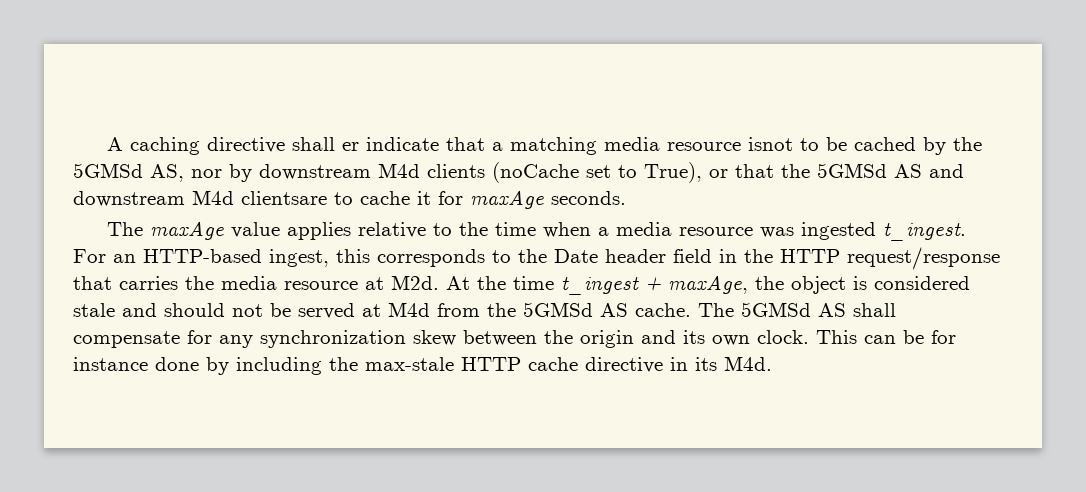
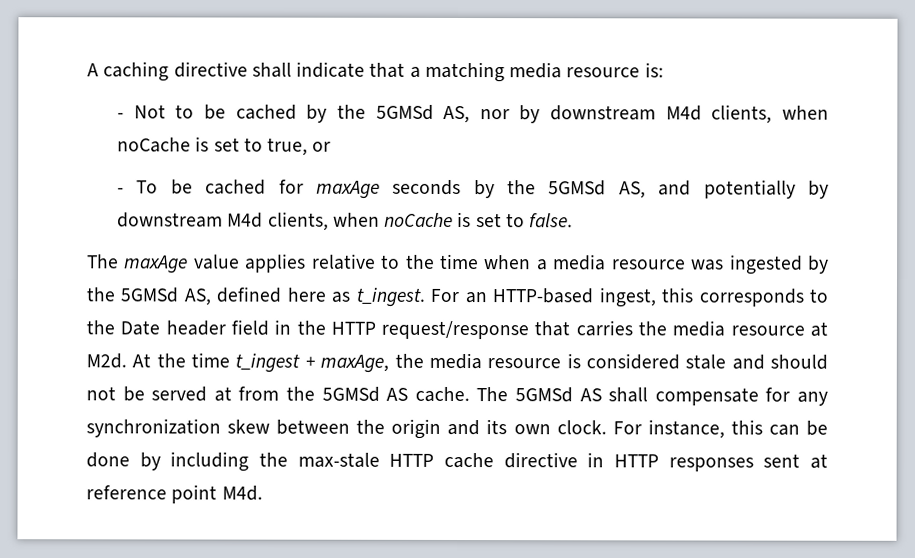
[341,142,359,151] er -> (292, 70) none
[747,137,793,151] isnot -> [644,62,664,78] [117,104,166,119] is: // - Not
[427,162,702,183] clients (noCache set to True), -> [711,104,830,124] [117,136,309,156] clients, when noCache is set to true,
[735,163,964,178] [73,190,626,209] that the 5GMSd AS and downstream M4d clientsare to cache it for maxAge seconds. -> [117,179,829,199] [117,211,574,231] // - To be cached for maxAge seconds by the 5GMSd AS, and potentially by downstream M4d clients, when noCache is set to false.
(876, 231) none -> [808,255,830,274] [86,286,351,306] by the 5GMSd AS, defined here as
[791,276,846,294] object -> [428,352,562,370] media resource
[388,302,430,317] M4d -> (232, 394) none
[816,330,956,344] [73,357,148,371] This can be for instance -> [612,419,829,439] For instance, this can be
[695,357,717,371] its -> [614,453,828,472] [86,484,218,504] HTTP responses sent at reference point

